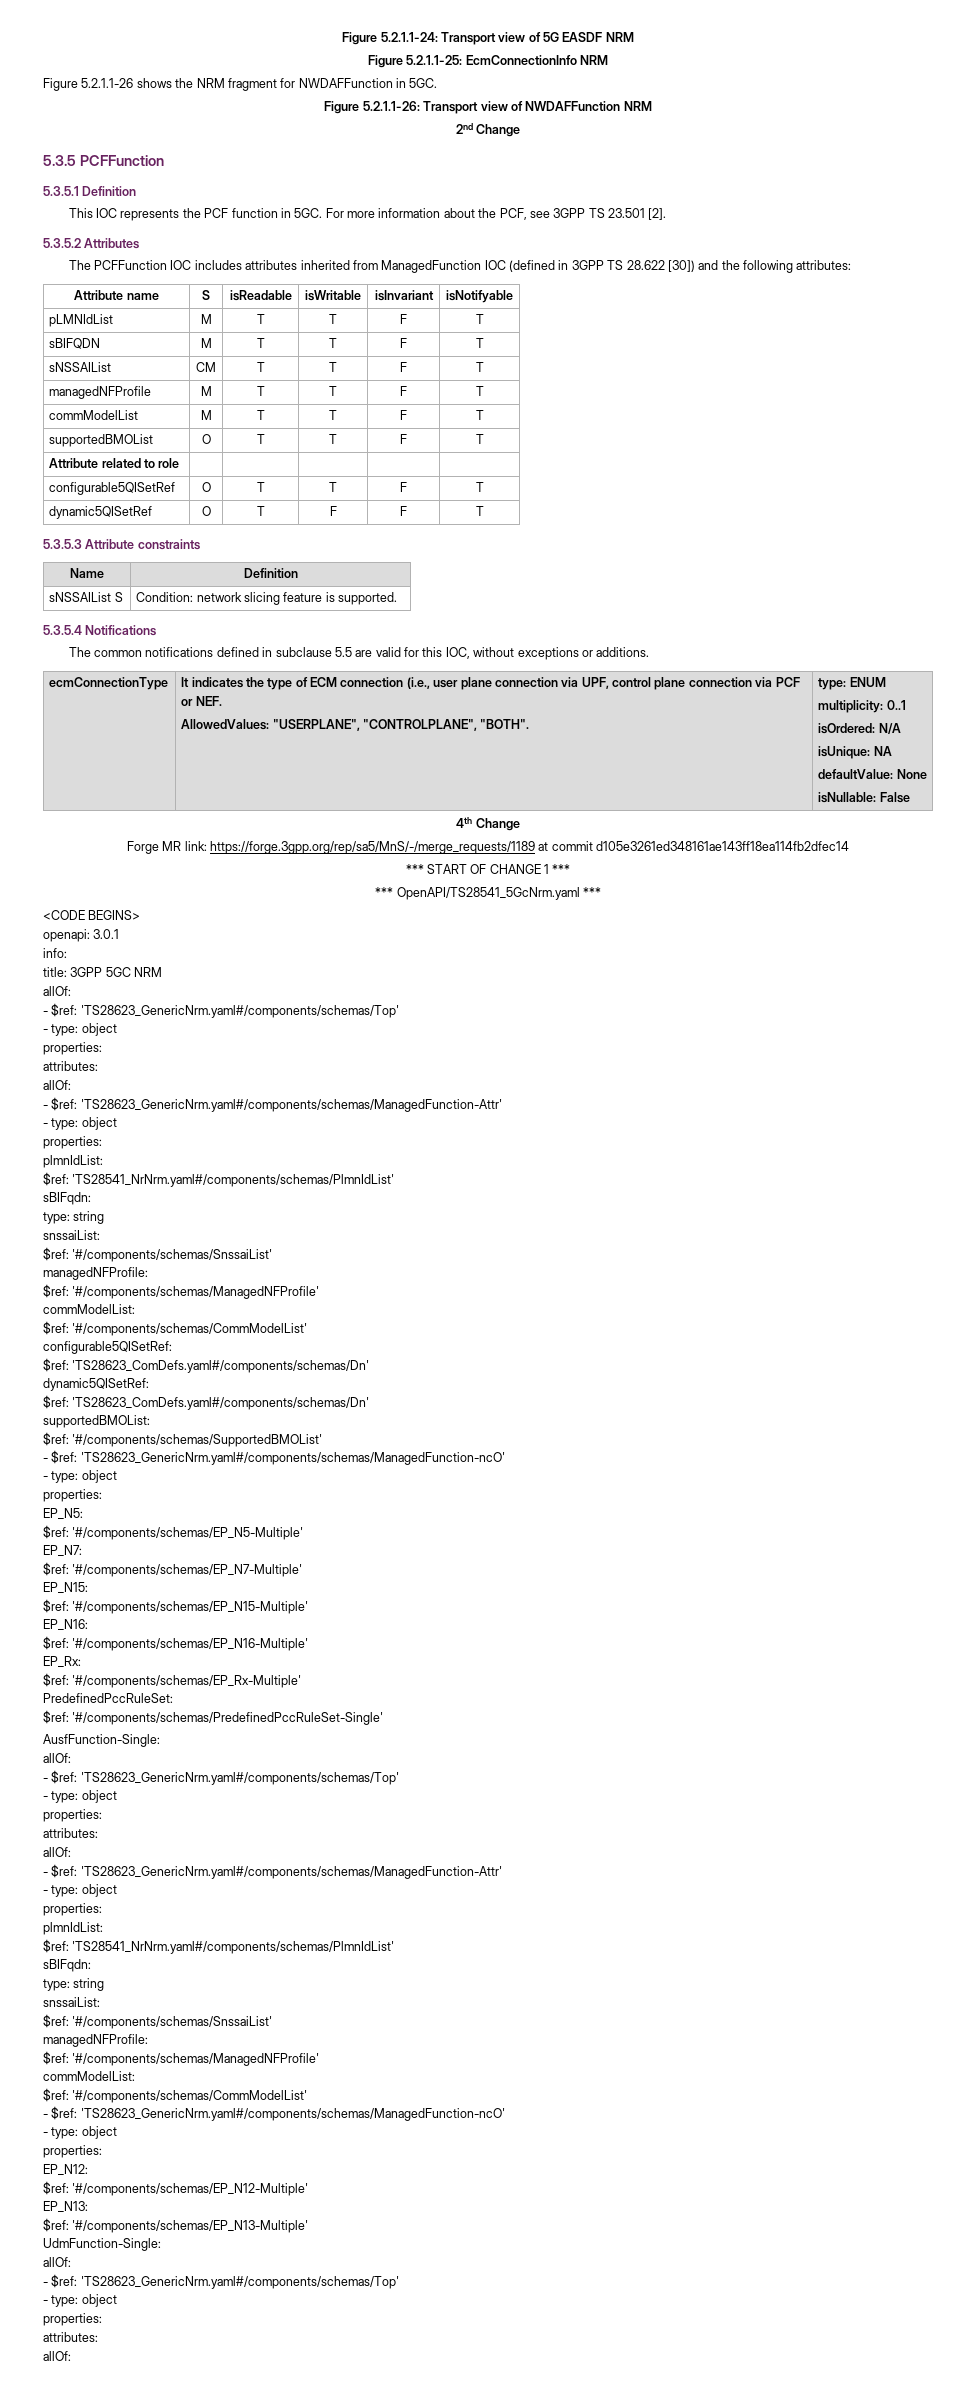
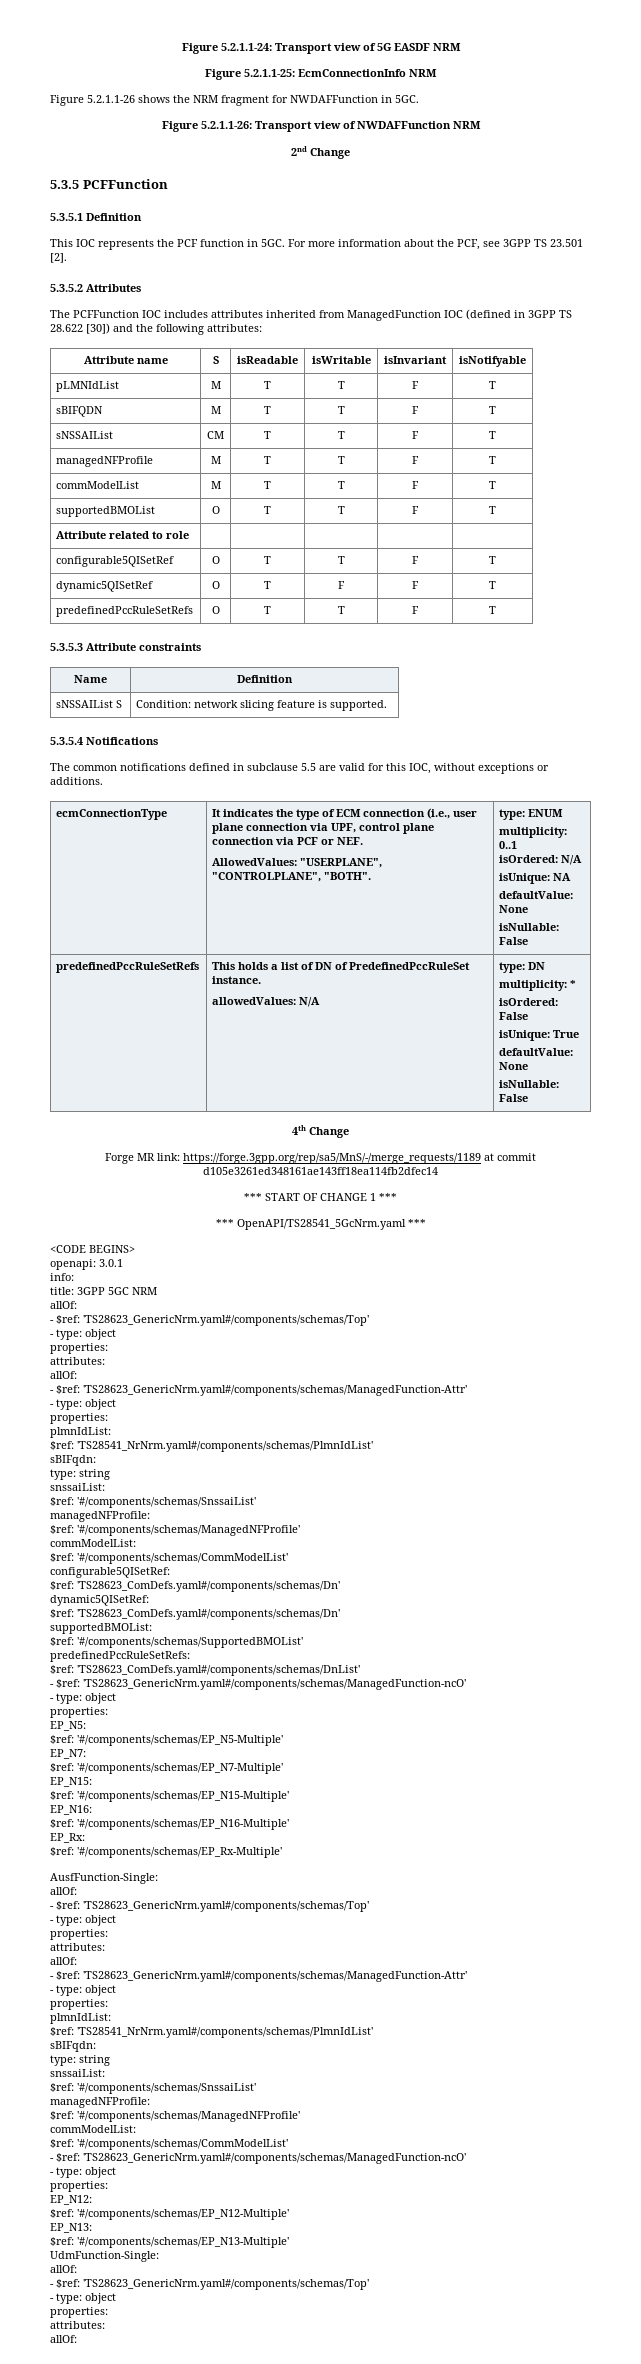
(484, 511) none -> [56,606,194,617] [211,606,220,614] [264,606,271,614] [337,606,345,614] [412,606,419,614] [489,606,496,614] // predefinedPccRuleSetRefs | O | T | T | F | T
(910, 797) none -> [56,962,200,973] [212,962,471,970] [212,976,262,984] [212,997,321,1007] [499,962,546,973] [499,980,577,991] [499,998,559,1006] [499,1012,529,1020] [499,1030,580,1041] [499,1048,574,1056] [499,1062,529,1070] [499,1080,560,1088] [499,1094,529,1102] // predefinedPccRuleSetRefs | This holds a list of DN of PredefinedPccRuleSet instance. // allowedValues: N/A | type: DN // multiplicity: * // isOrdered: False // isUnique: True // defaultValue: None // isNullable: False
(323, 1440) none -> [50,1651,190,1662] [50,1665,360,1676] // predefinedPccRuleSetRefs: // $ref: 'TS28623_ComDefs.yaml#/components/schemas/DnList'
[43,1693,173,1703] [43,1710,384,1725] // PredefinedPccRuleSet: // $ref: '#/components/schemas/PredefinedPccRuleSet-Single' -> (282, 1852) none

